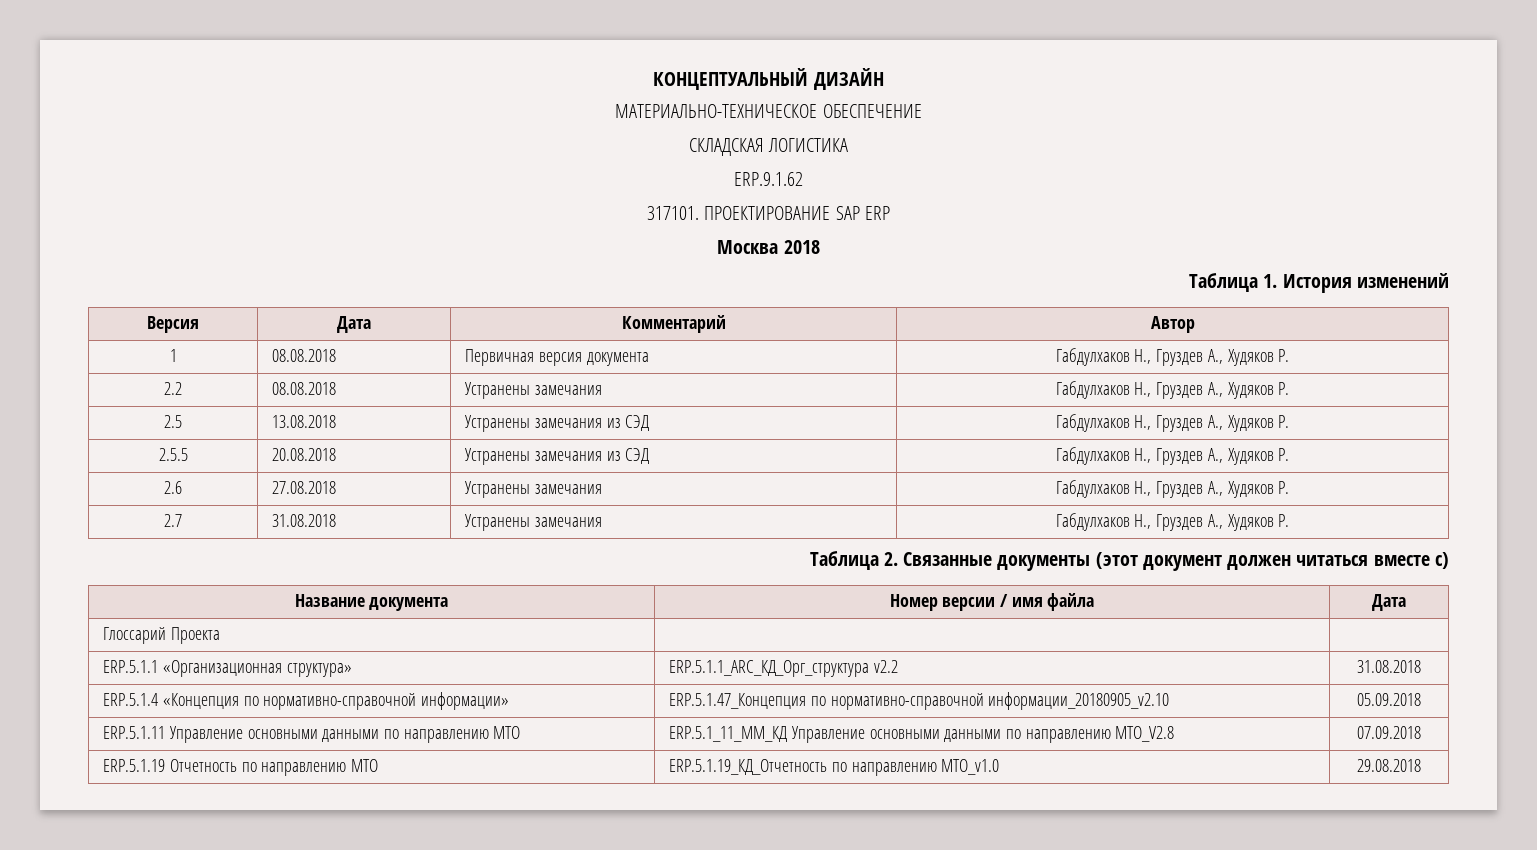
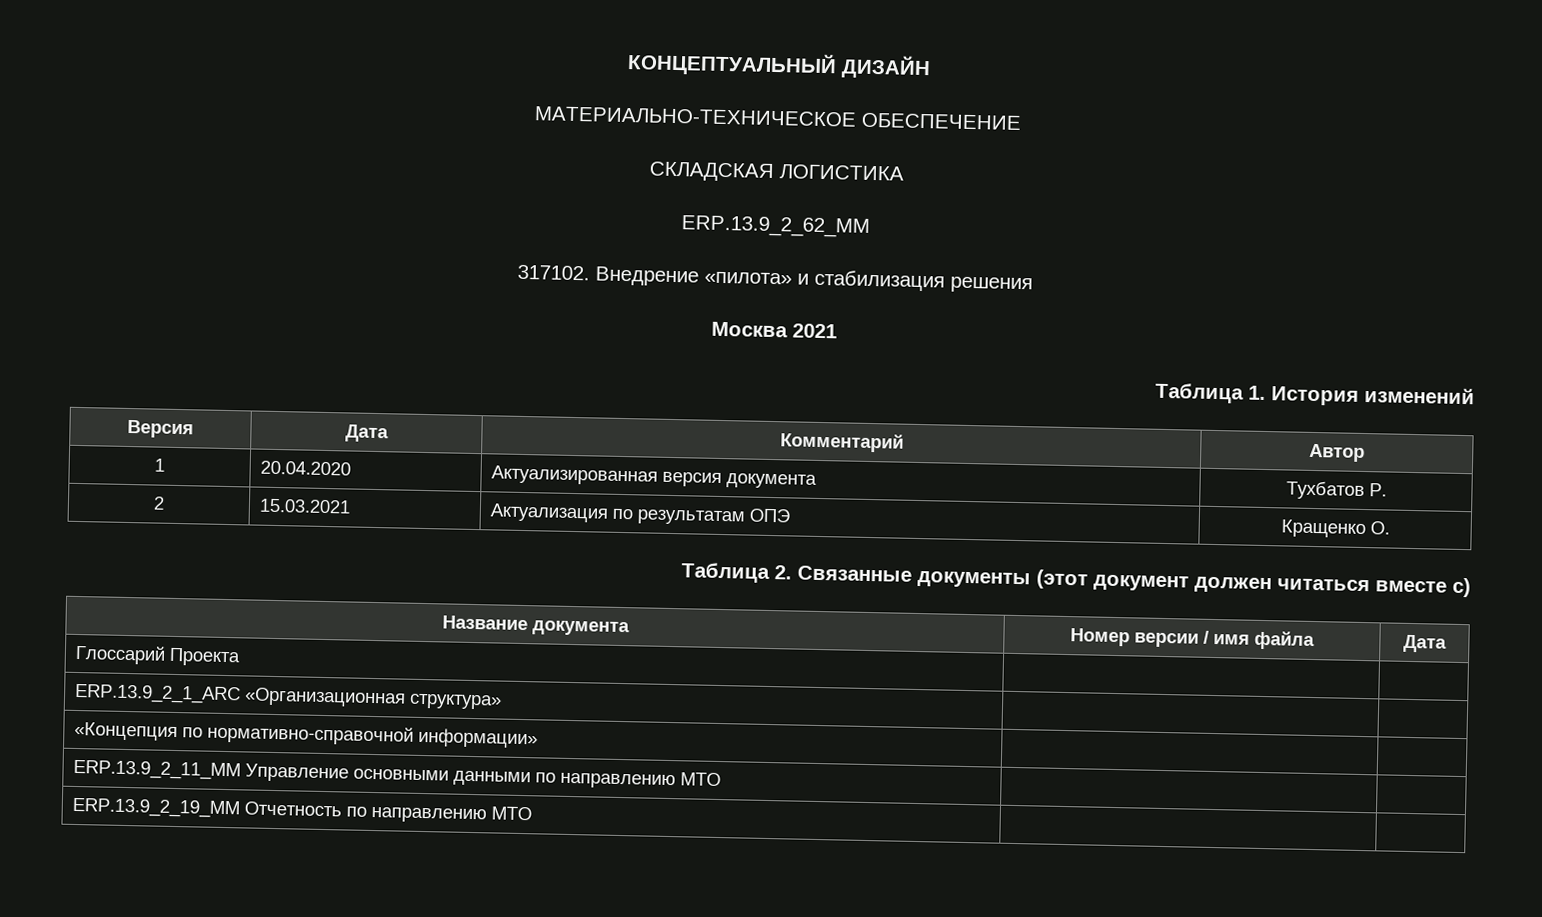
[734,172,804,186] [647,206,890,220] ERP.9.1.62 // 317101. ПРОЕКТИРОВАНИЕ SAP ERP -> [681,215,870,238] [516,264,1033,294] ERP.13.9_2_62_MM // 317102. Внедрение «пилота» и стабилизация решения
[783,240,820,254] 2018 -> [791,323,837,339] 2021
[272,349,337,362] [465,349,535,366] 08.08.2018 | Первичная -> [259,460,351,476] [490,465,658,486] 20.04.2020 | Актуализированная
[1055,348,1290,366] [164,382,182,395] [272,382,337,395] [465,382,602,399] [1055,381,1290,399] [164,415,182,428] [272,415,337,428] [465,415,650,432] [1055,414,1290,432] [158,448,188,461] [272,448,337,461] [465,448,650,465] [1055,447,1290,465] [164,481,182,494] [272,481,337,494] [465,481,602,498] [1055,480,1290,498] [164,514,182,527] [272,514,337,527] [465,514,602,531] [1055,513,1290,531] Габдулхаков Н., Груздев А., Худяков Р. // 2.2 | 08.08.2018 | Устранены замечания | Габдулхаков Н., Груздев А., Худяков Р. // 2.5 | 13.08.2018 | Устранены замечания из СЭД | Габдулхаков Н., Груздев А., Худяков Р. // 2.5.5 | 20.08.2018 | Устранены замечания из СЭД | Габдулхаков Н., Груздев А., Худяков Р. // 2.6 | 27.08.2018 | Устранены замечания | Габдулхаков Н., Груздев А., Худяков Р. // 2.7 | 31.08.2018 | Устранены замечания | Габдулхаков Н., Груздев А., Худяков Р. -> [1285,480,1387,501] [153,496,165,510] [258,498,351,514] [489,503,790,526] [1280,519,1390,539] Тухбатов Р. // 2 | 15.03.2021 | Актуализация по результатам ОПЭ | Кращенко О.
[103,660,159,673] ERP.5.1.1 -> [73,683,241,705] ERP.13.9_2_1_ARC
[669,660,898,677] [1357,660,1421,673] [103,693,159,706] ERP.5.1.1_ARC_КД_Орг_структура v2.2 | 31.08.2018 // ERP.5.1.4 -> (502, 701) | //
[669,692,1170,710] [1357,693,1421,706] [103,726,166,739] ERP.5.1.47_Концепция по нормативно-справочной информации_20180905_v2.10 | 05.09.2018 // ERP.5.1.11 -> [72,759,241,781] | // ERP.13.9_2_11_MM
[669,726,1175,743] [1357,726,1421,739] [103,759,166,772] ERP.5.1_11_MM_КД Управление основными данными по направлению МТО_V2.8 | 07.09.2018 // ERP.5.1.19 -> [71,797,240,819] | // ERP.13.9_2_19_MM
[669,759,1000,776] [1357,759,1421,772] ERP.5.1.19_КД_Отчетность по направлению МТО_v1.0 | 29.08.2018 -> (532, 813) |

